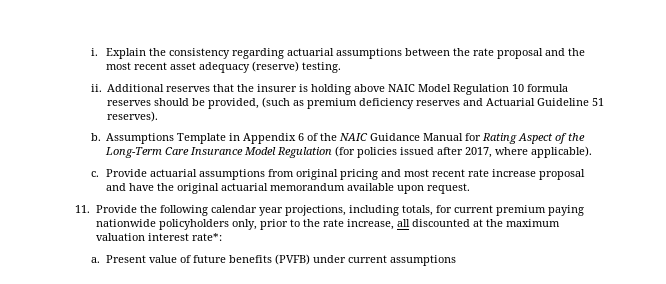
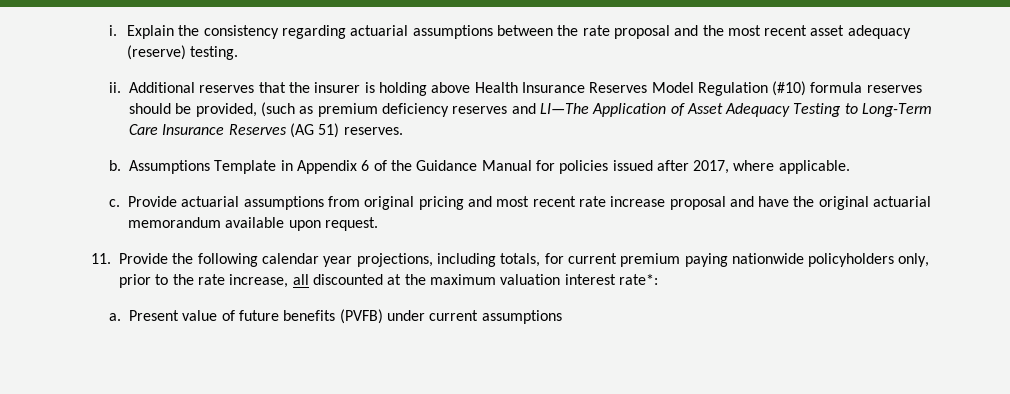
[388,84,525,95] NAIC Model Regulation 10 -> [474,81,807,96] Health Insurance Reserves Model Regulation (#10)
[486,98,605,106] [107,111,159,122] Actuarial Guideline 51 reserves). -> [539,103,933,117] [129,123,403,138] LI—The Application of Asset Adequacy Testing to Long-Term Care Insurance Reserves (AG 51) reserves.
[339,133,369,141] NAIC -> (412, 165) none
[482,133,586,144] [105,146,356,158] Rating Aspect of the Long-Term Care Insurance Model Regulation (for -> (555, 165) none
[531,146,593,158] applicable). -> [778,160,850,174] applicable.

